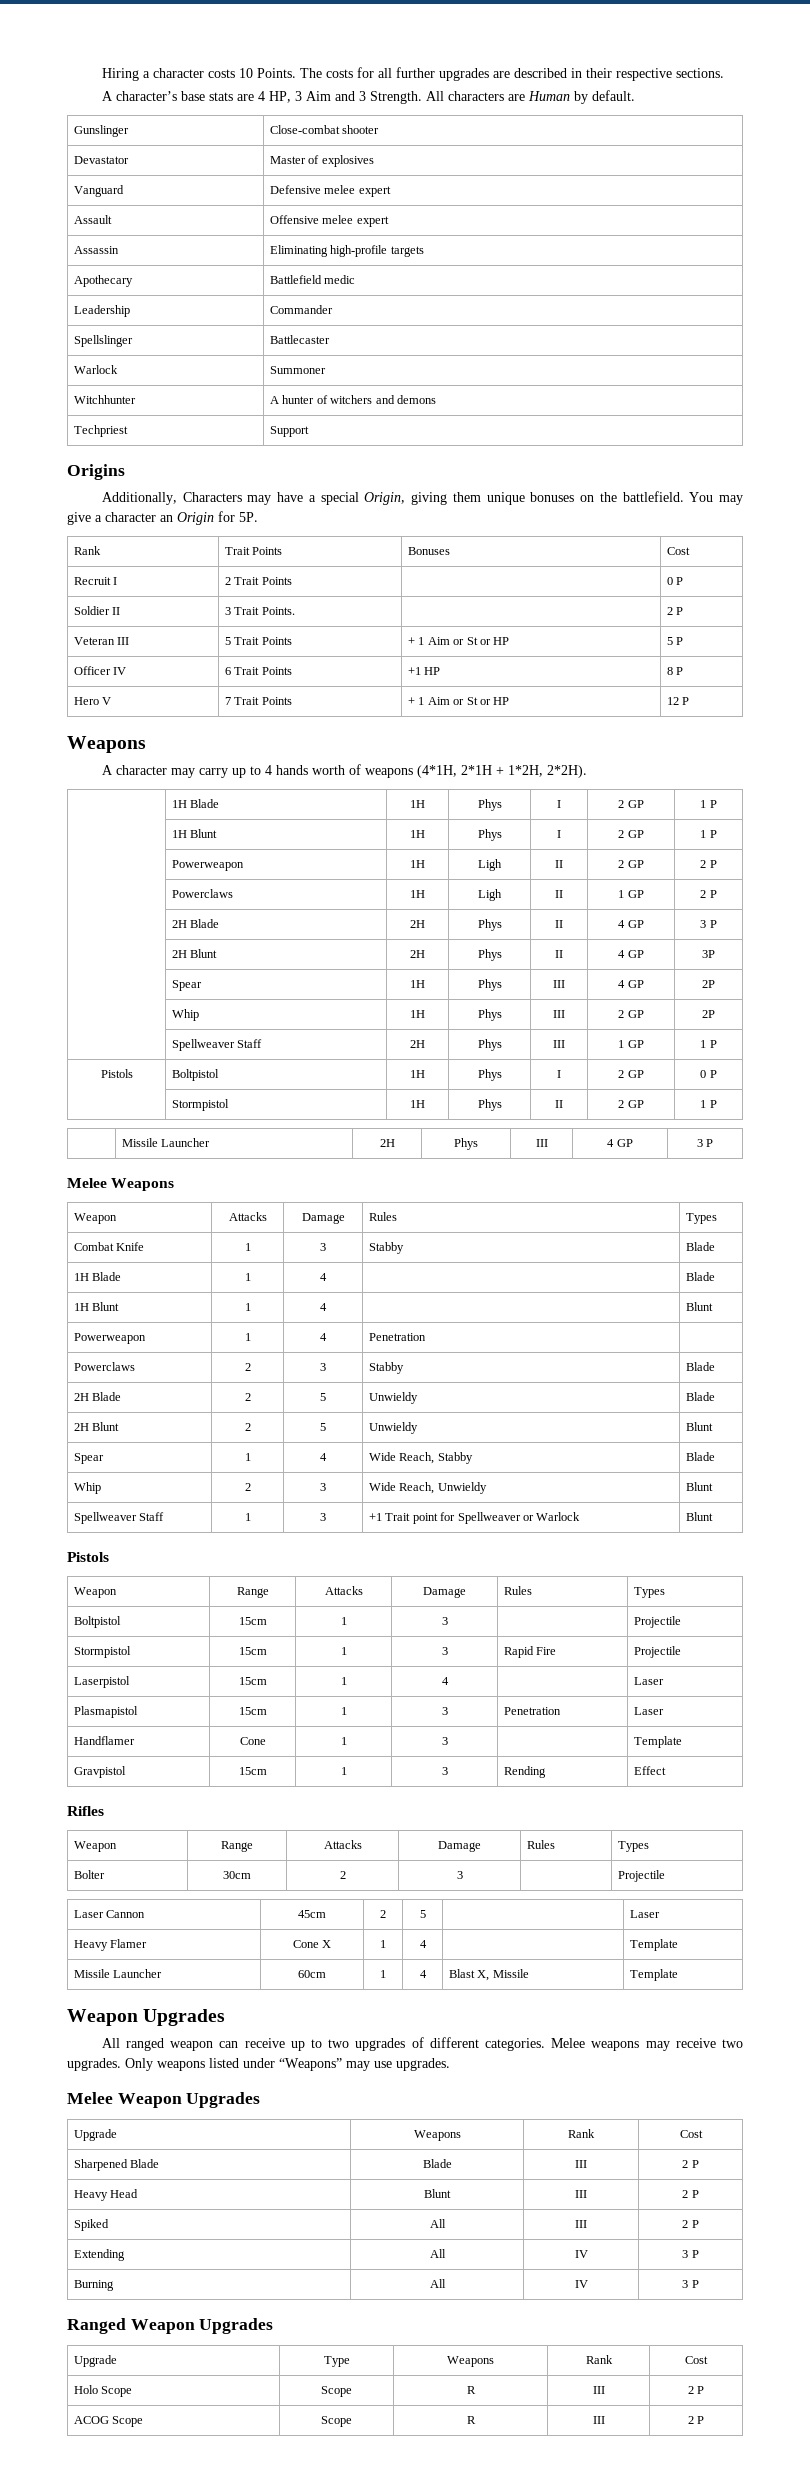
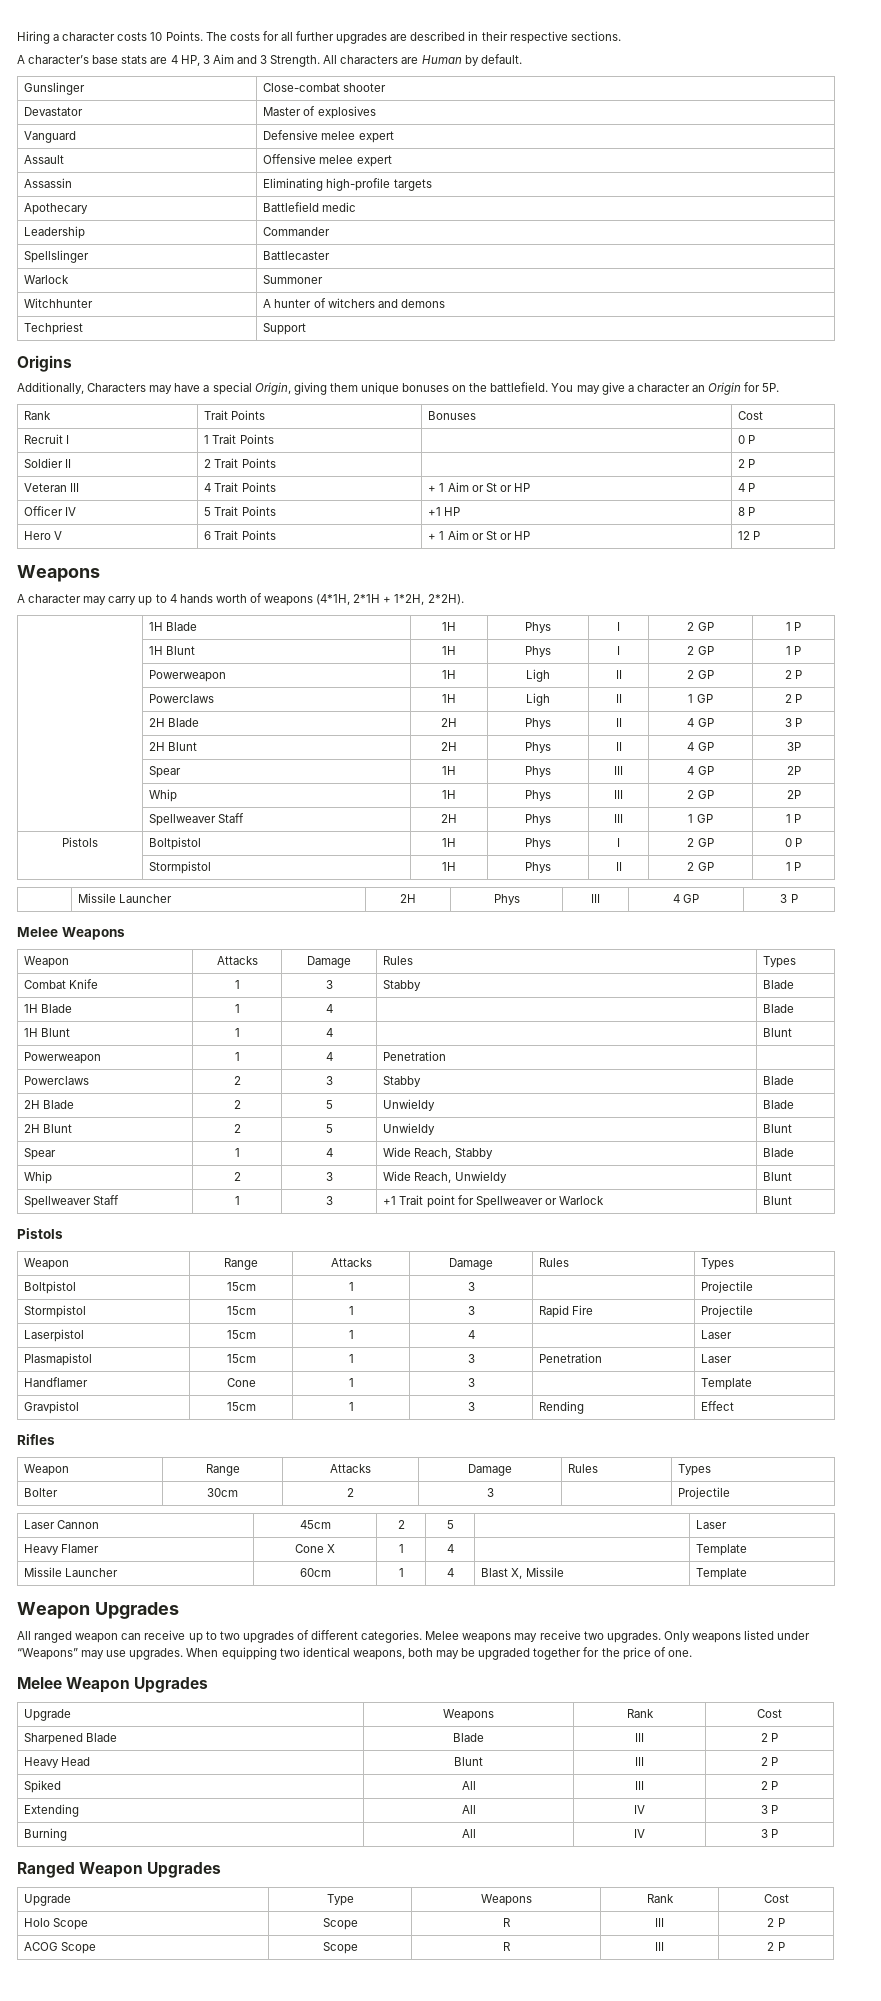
[225,577,232,585] 2 -> [204,435,210,444] 1
[225,607,295,615] 3 Trait Points. -> [204,458,276,468] 2 Trait Points
[225,637,292,645] [408,637,510,645] [667,637,674,645] 5 Trait Points | + 1 Aim or St or HP | 5 -> [204,482,276,492] [428,482,531,492] [738,483,746,492] 4 Trait Points | + 1 Aim or St or HP | 4
[225,667,232,675] 6 -> [204,507,212,516] 5
[225,697,232,705] 7 -> [204,531,212,540] 6
(450, 2064) none -> [186,1647,692,1660] When equipping two identical weapons, both may be upgraded together for the price of one.

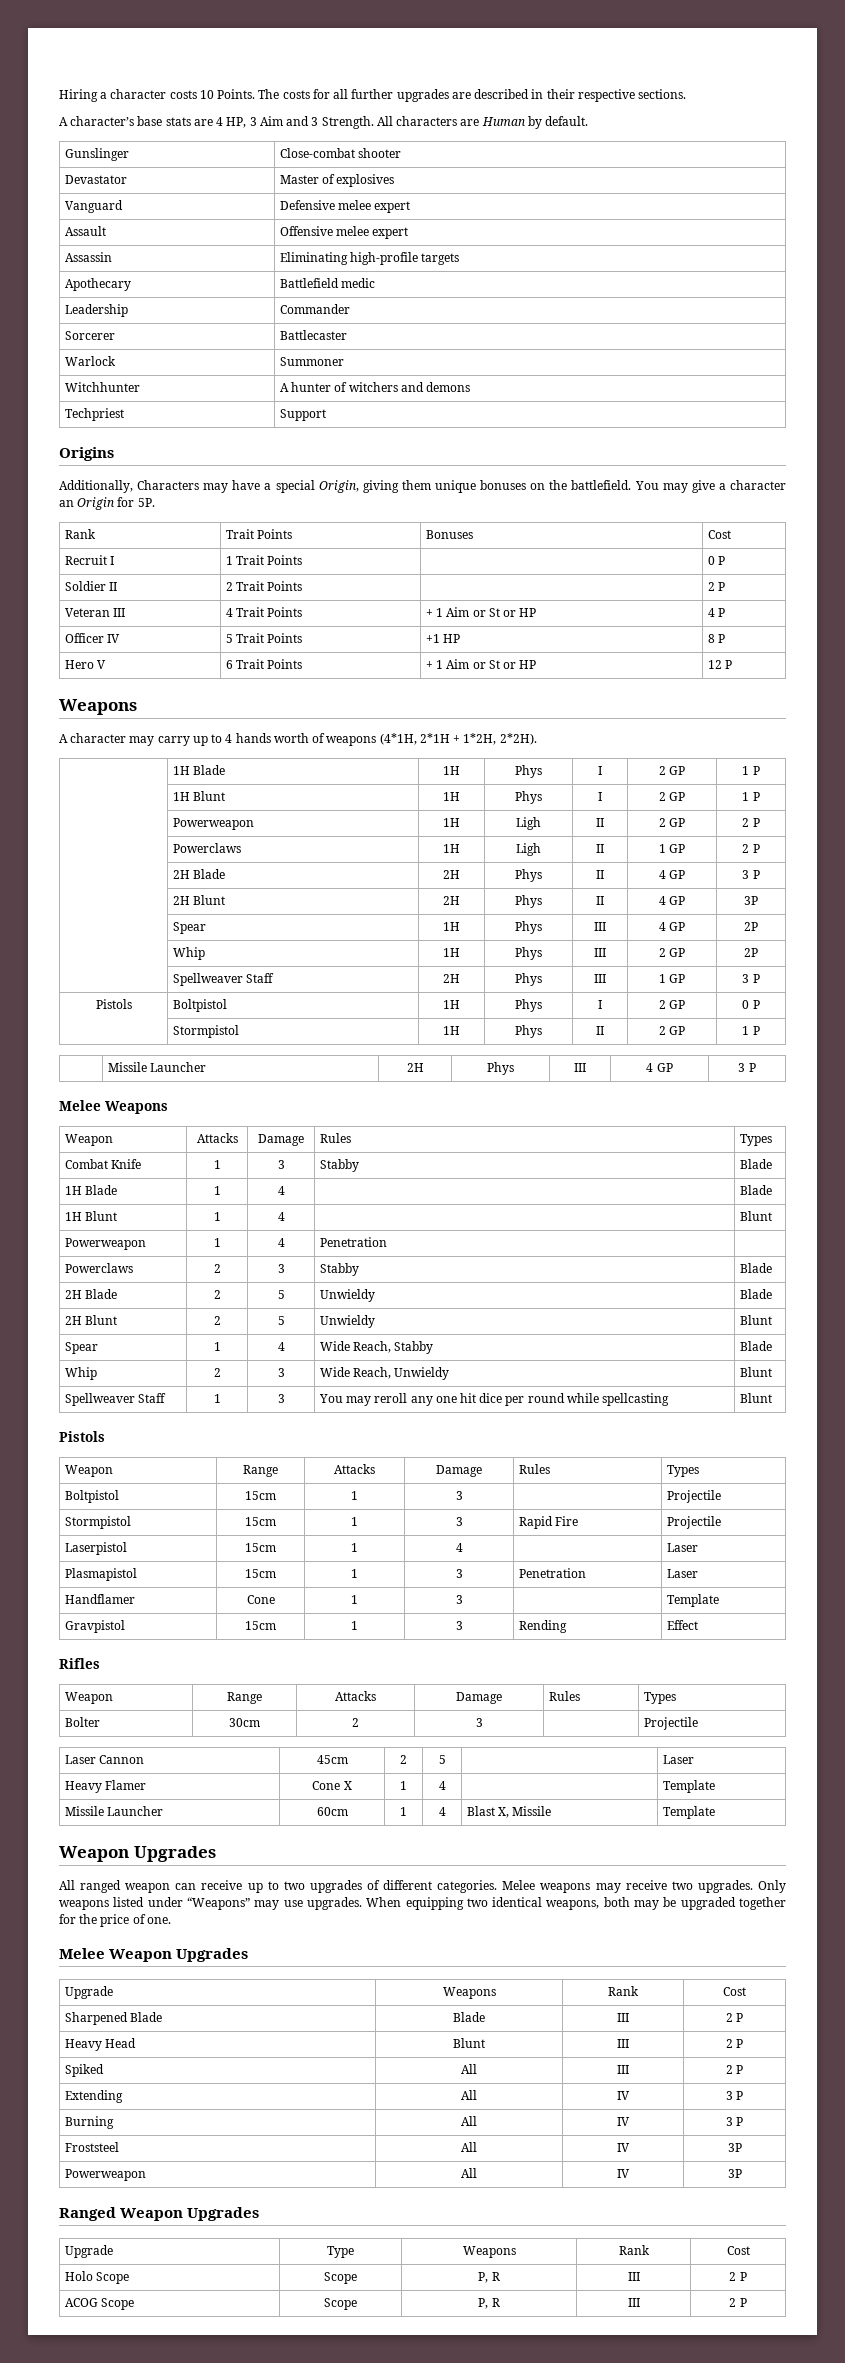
[24,250,90,263] Spellslinger -> [64,331,115,340] Sorcerer
[785,814,791,823] 1 -> [742,974,750,983] 3
[383,1195,605,1208] +1 Trait point for Spellweaver or Warlock -> [318,1393,670,1406] You may reroll any one hit dice per round while spellcasting
(779, 1833) none -> [64,2142,119,2152] [461,2142,477,2152] [617,2143,630,2152] [727,2143,742,2152] [64,2169,146,2181] [461,2168,477,2178] [617,2169,630,2178] [727,2169,742,2178] // Froststeel | All | IV | 3P // Powerweapon | All | IV | 3P
(358, 1924) none -> [478,2272,489,2283] P,
(358, 1948) none -> [478,2298,489,2309] P,

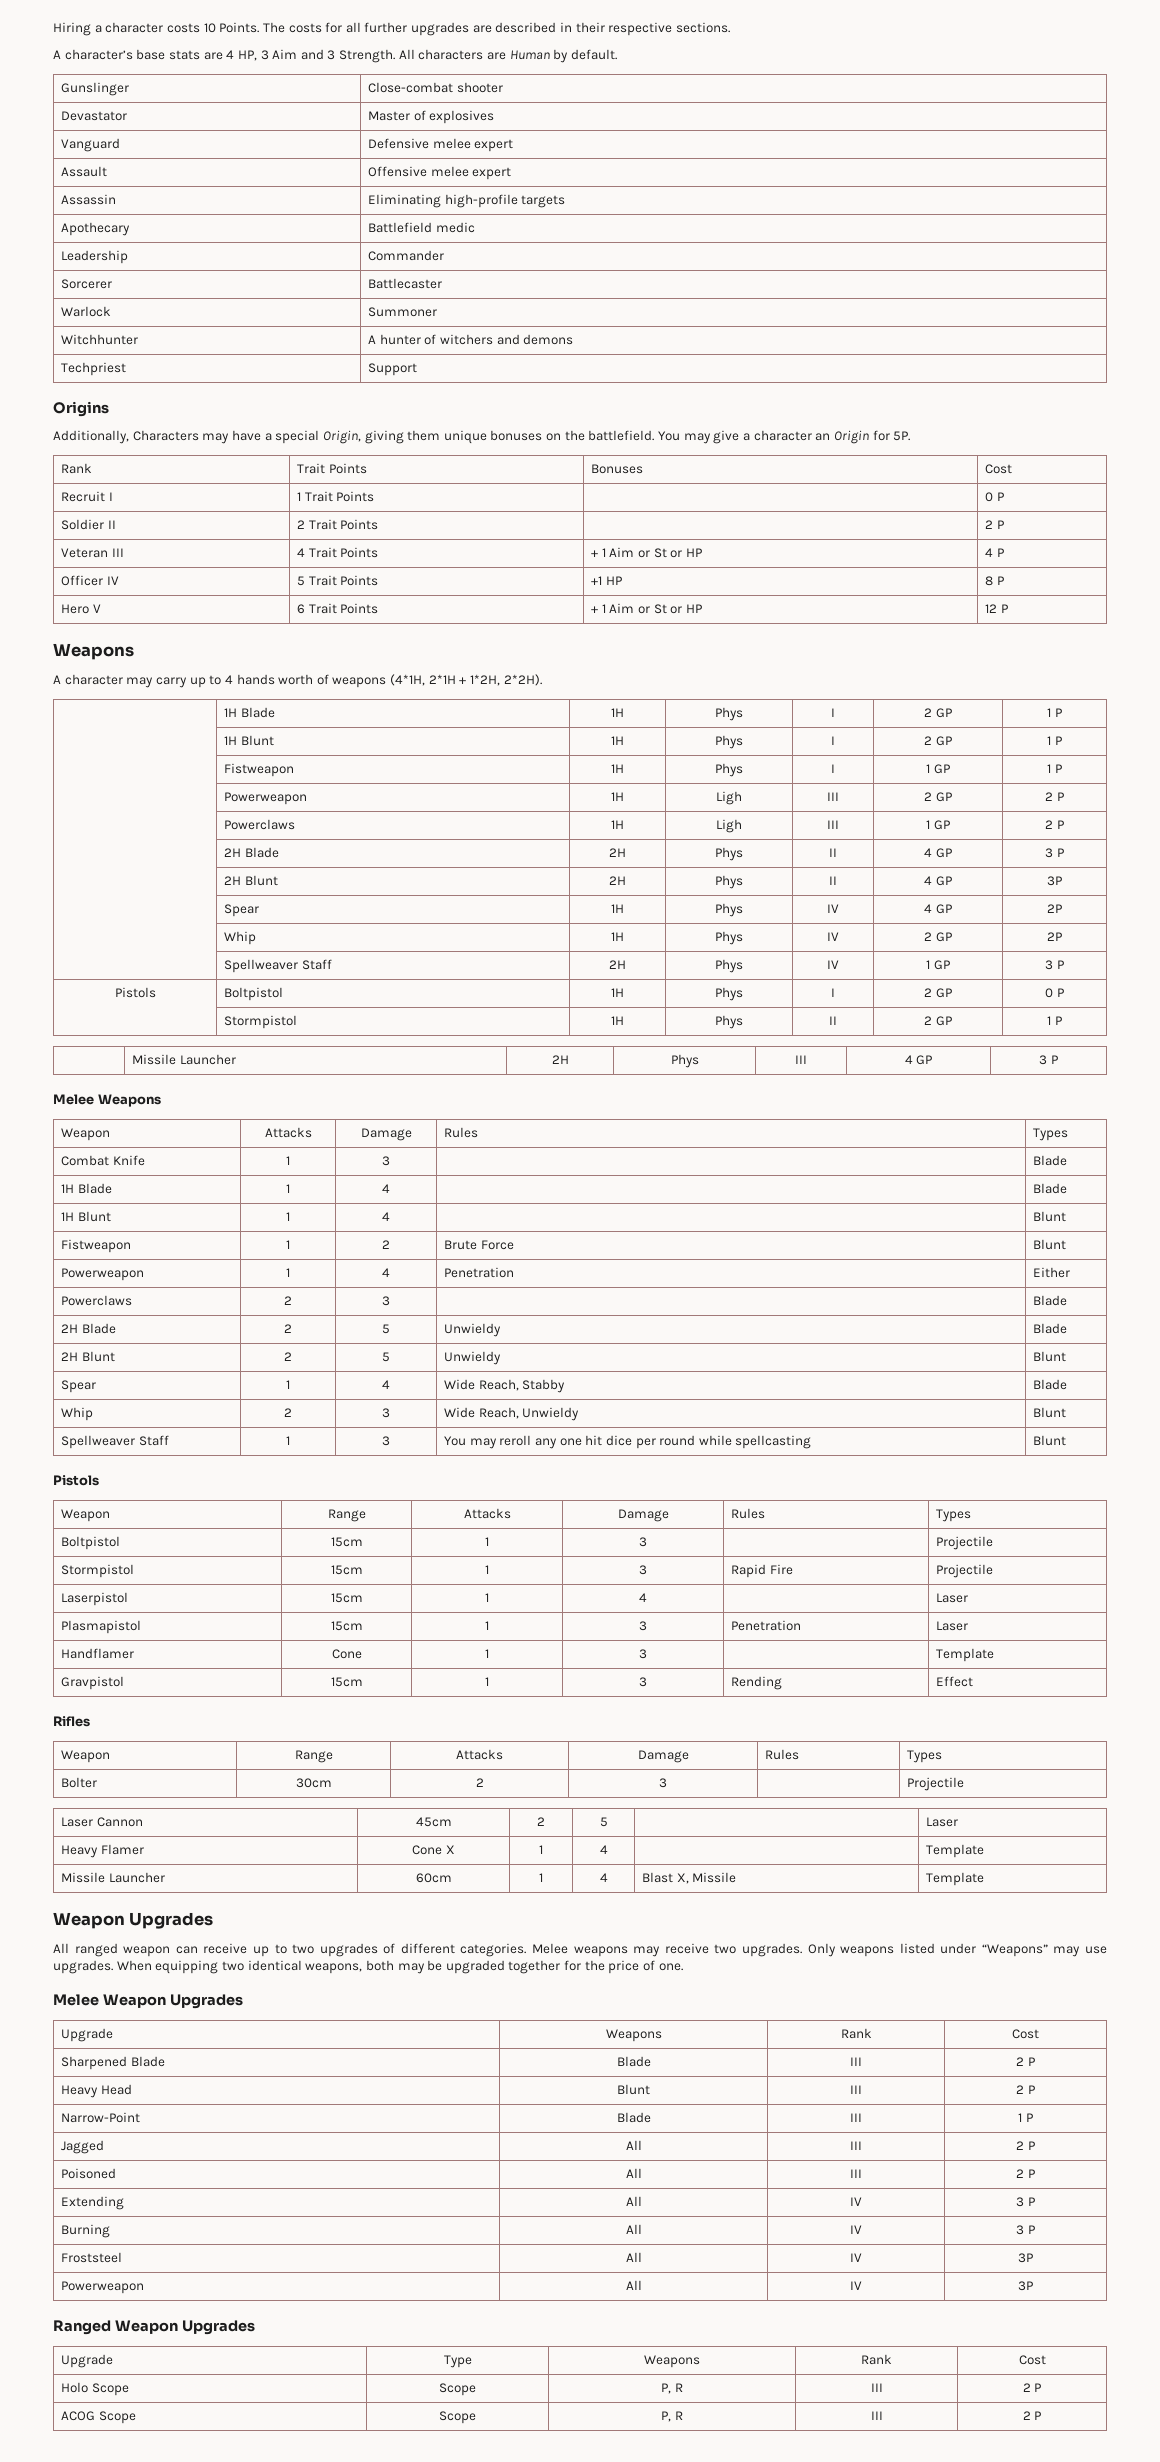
(760, 796) none -> [224,763,295,777] [611,764,624,773] [715,763,743,777] [831,764,835,773] [926,764,950,774] [1047,764,1062,773] // | Fistweapon | 1H | Phys | I | 1 GP | 1 P
[596,818,604,827] II -> [827,792,839,801] III
[596,844,604,853] II -> [827,820,839,829] III
[594,922,606,931] III -> [827,904,839,913] IV
[594,948,606,957] III -> [827,932,839,941] IV
[594,974,606,983] III -> [827,960,839,969] IV
[319,1159,359,1172] Stabby -> (390, 1161) none
(772, 1216) none -> [61,1239,132,1253] [286,1240,290,1249] [382,1240,390,1249] [444,1240,514,1250] [1033,1239,1067,1250] // Fistweapon | 1 | 2 | Brute Force | Blunt
(387, 1242) none -> [1033,1267,1071,1278] Either
[319,1263,359,1276] Stabby -> (390, 1301) none
[64,2064,104,2077] Spiked -> [61,2112,141,2123] [616,2112,651,2123] [850,2113,862,2122] [1018,2113,1033,2122] [61,2140,105,2154] [625,2140,642,2150] [850,2141,862,2150] [1016,2141,1035,2150] [61,2168,117,2179] Narrow-Point | Blade | III | 1 P // Jagged | All | III | 2 P // Poisoned

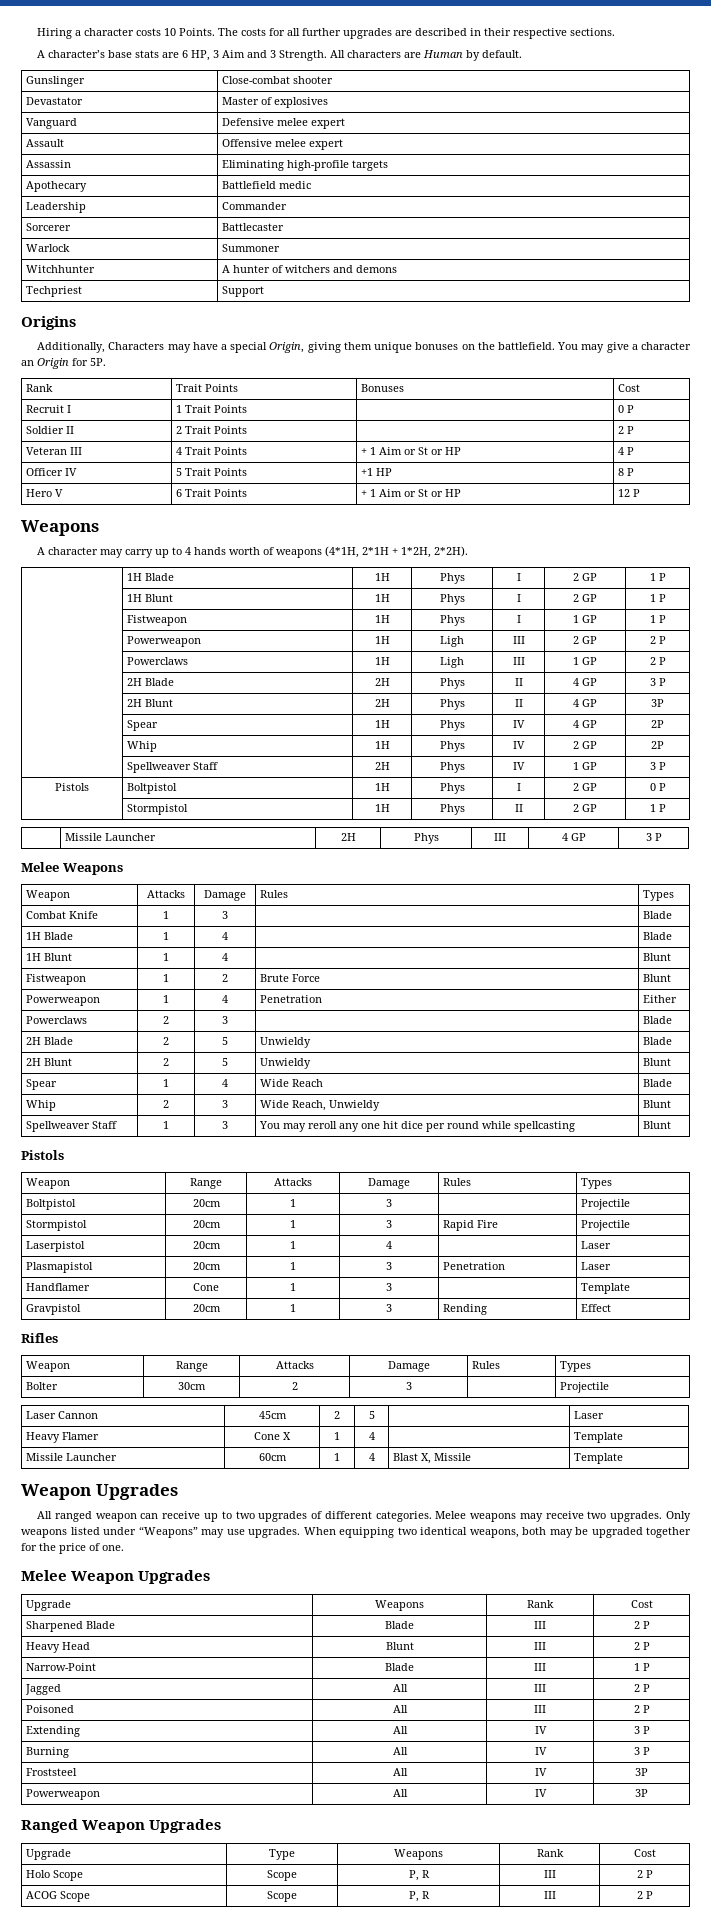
[226,50,235,59] 4 -> [182,50,189,58] 6
[478,1379,566,1393] Reach, Stabby -> [292,1079,324,1087] Reach
[330,1537,363,1547] 15cm -> [192,1199,221,1207] 20cm
[330,1565,363,1575] 15cm -> [192,1220,221,1228] 20cm
[330,1593,363,1603] 15cm -> [192,1241,221,1249] 20cm
[330,1621,363,1631] 15cm -> [192,1262,221,1270] 20cm
[330,1677,363,1687] 15cm -> [192,1304,221,1312] 20cm

